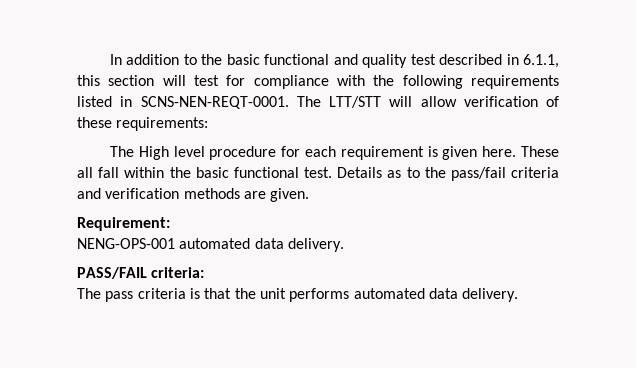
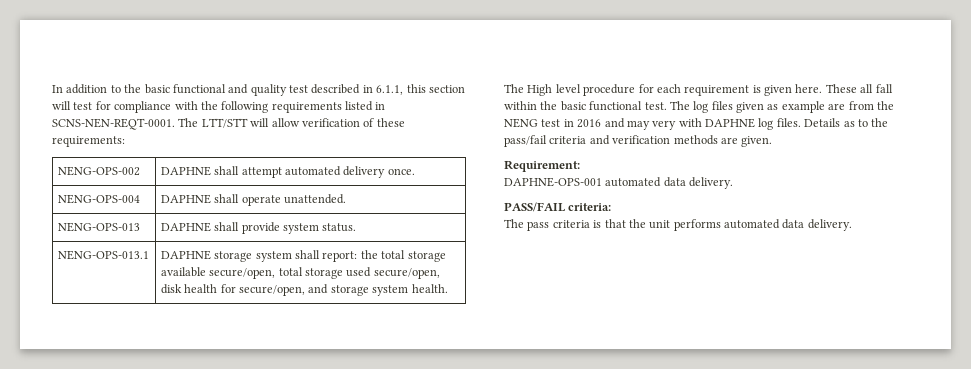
(209, 124) none -> [57,166,140,176] [160,166,415,178] [57,194,140,204] [160,194,347,206] [57,222,140,232] [160,222,357,234] [57,250,149,260] [160,250,446,262] [160,267,440,279] [160,284,448,296] // NENG-OPS-002 | DAPHNE shall attempt automated delivery once. // NENG-OPS-004 | DAPHNE shall operate unattended. // NENG-OPS-013 | DAPHNE shall provide system status. // NENG-OPS-013.1 | DAPHNE storage system shall report: the total storage available secure/open, total storage used secure/open, disk health for secure/open, and storage system health.
(332, 172) none -> [669,101,894,113] [504,118,801,130] The log files given as example are from the NENG test in 2016 and may very with DAPHNE log files.
[77,238,175,249] NENG-OPS-001 -> [504,177,602,187] DAPHNE-OPS-001

